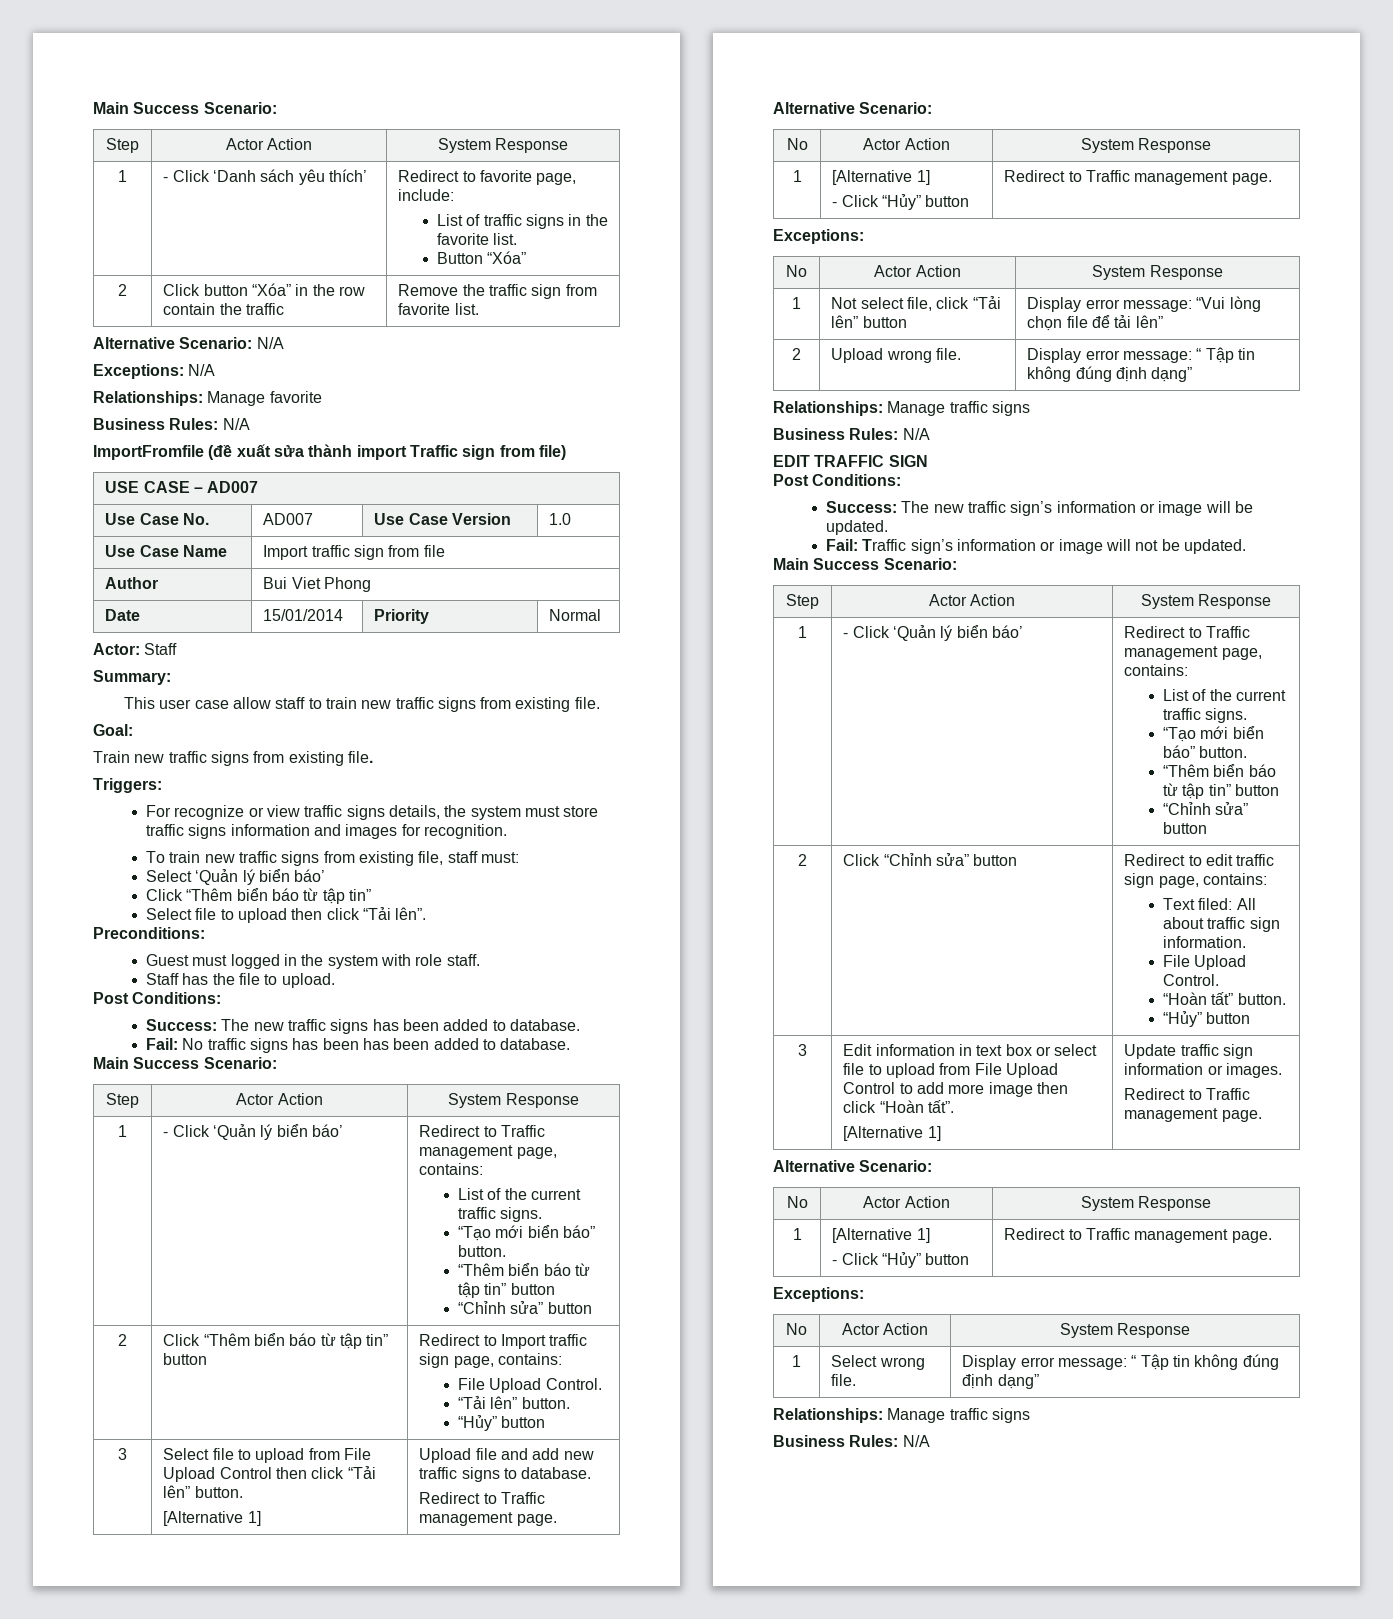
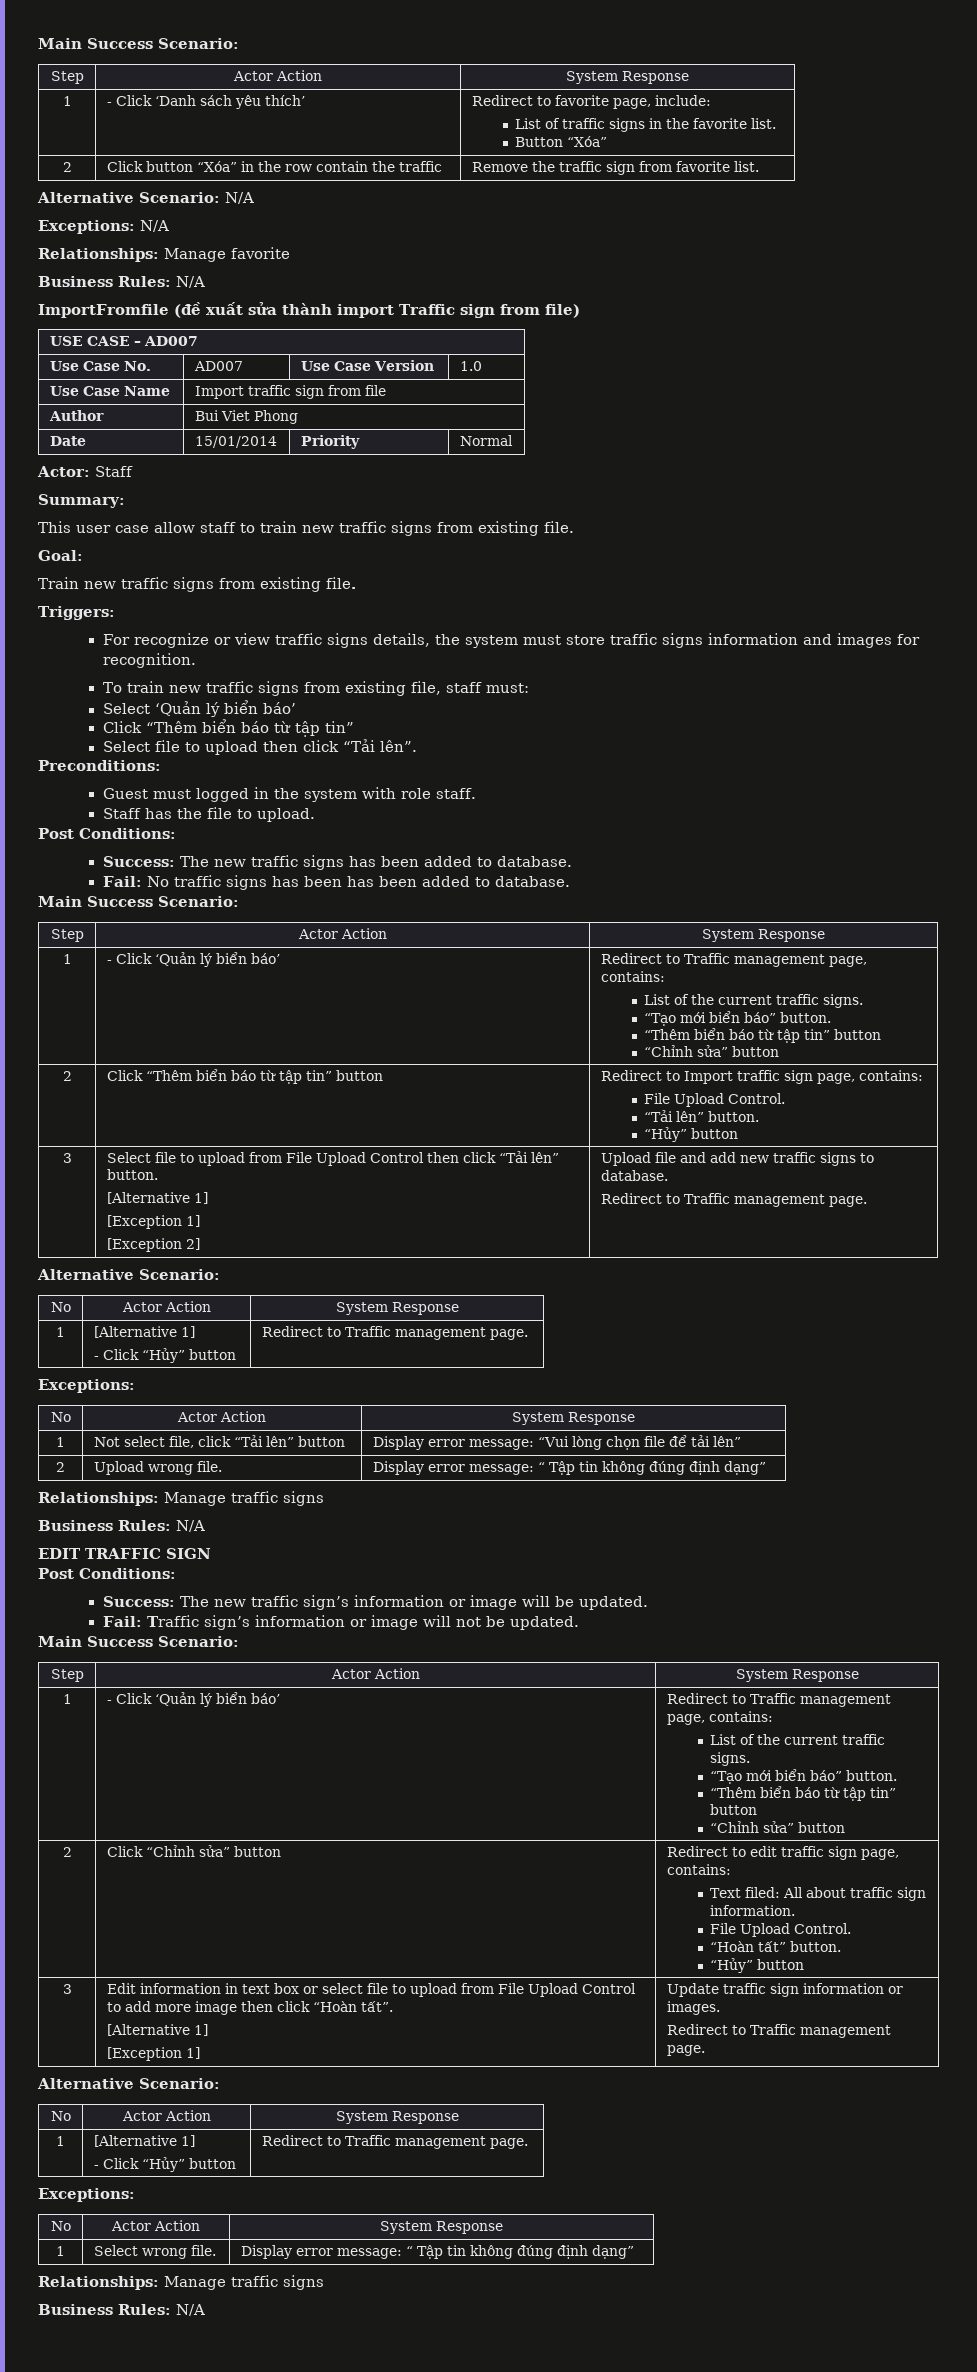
(261, 1518) none -> [106,1215,200,1229] [106,1238,200,1252] // [Exception 1] // [Exception 2]
(941, 1133) none -> [106,2047,200,2061] // [Exception 1]

